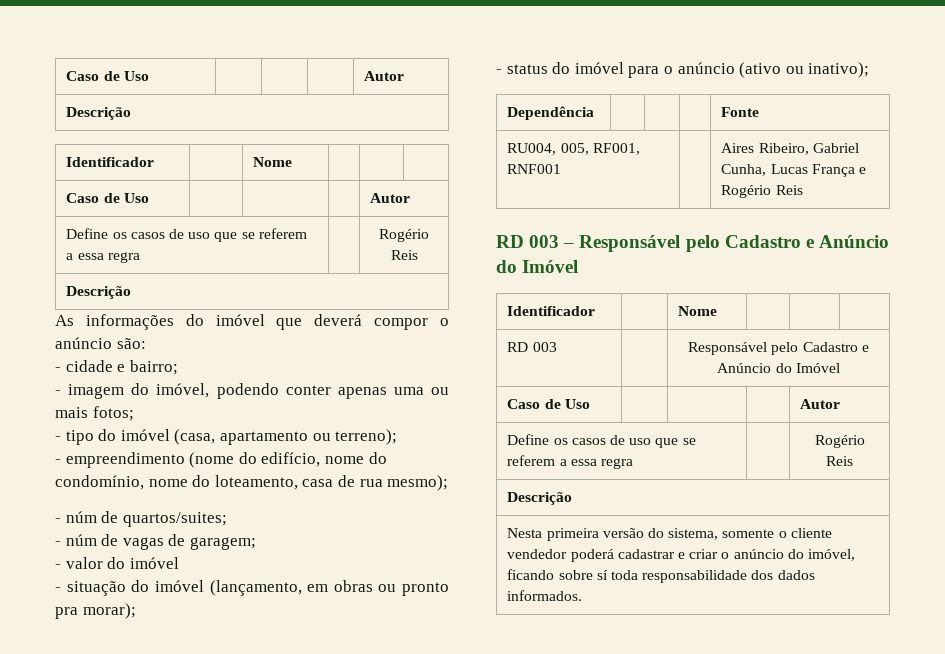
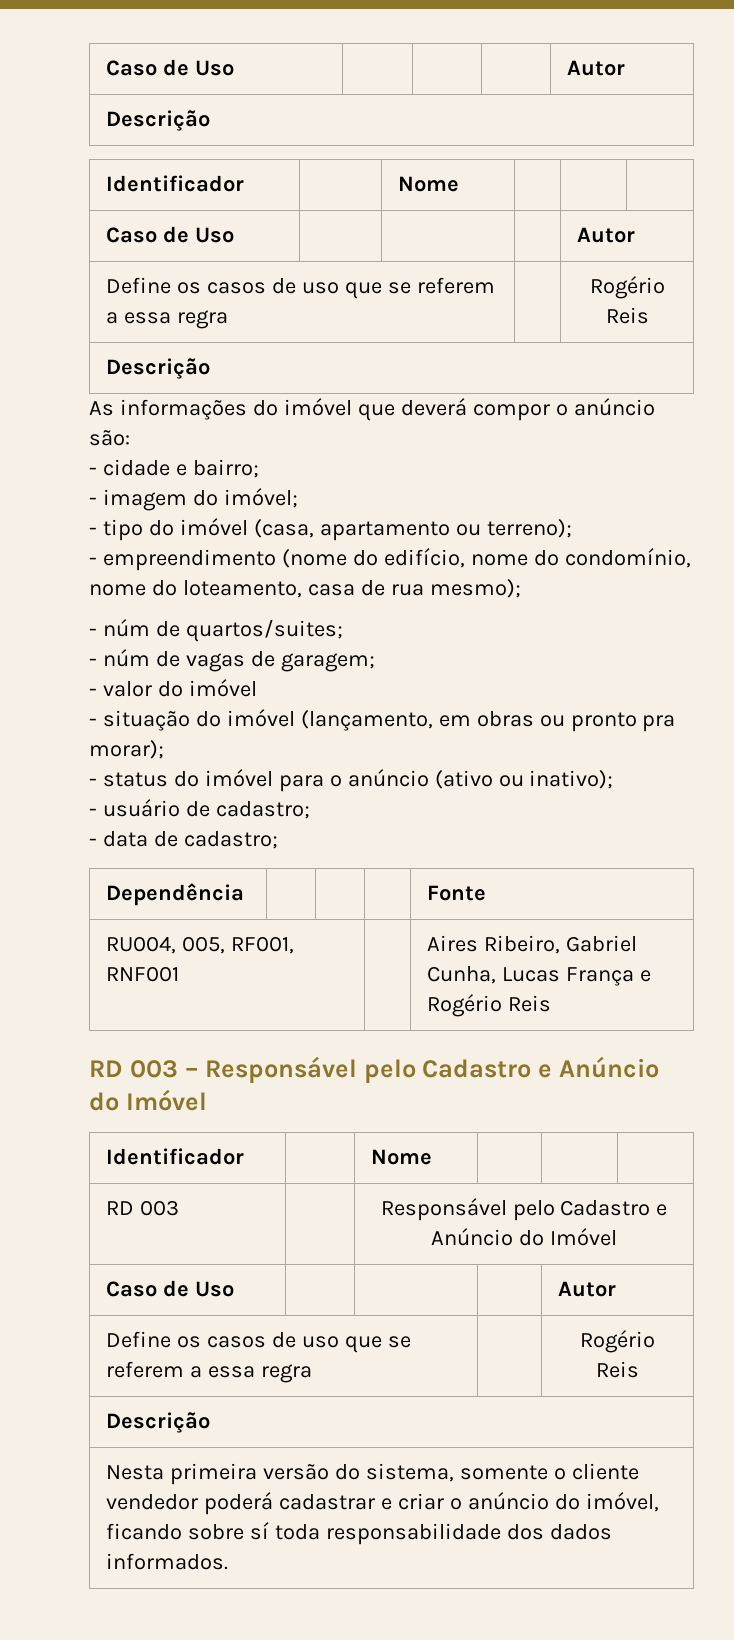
[156,383,449,399] [55,406,134,421] imóvel, podendo conter apenas uma ou mais fotos; -> [223,488,298,508] imóvel;
(870, 70) none -> [89,799,310,819] [89,831,278,849] // - usuário de cadastro; // - data de cadastro;

